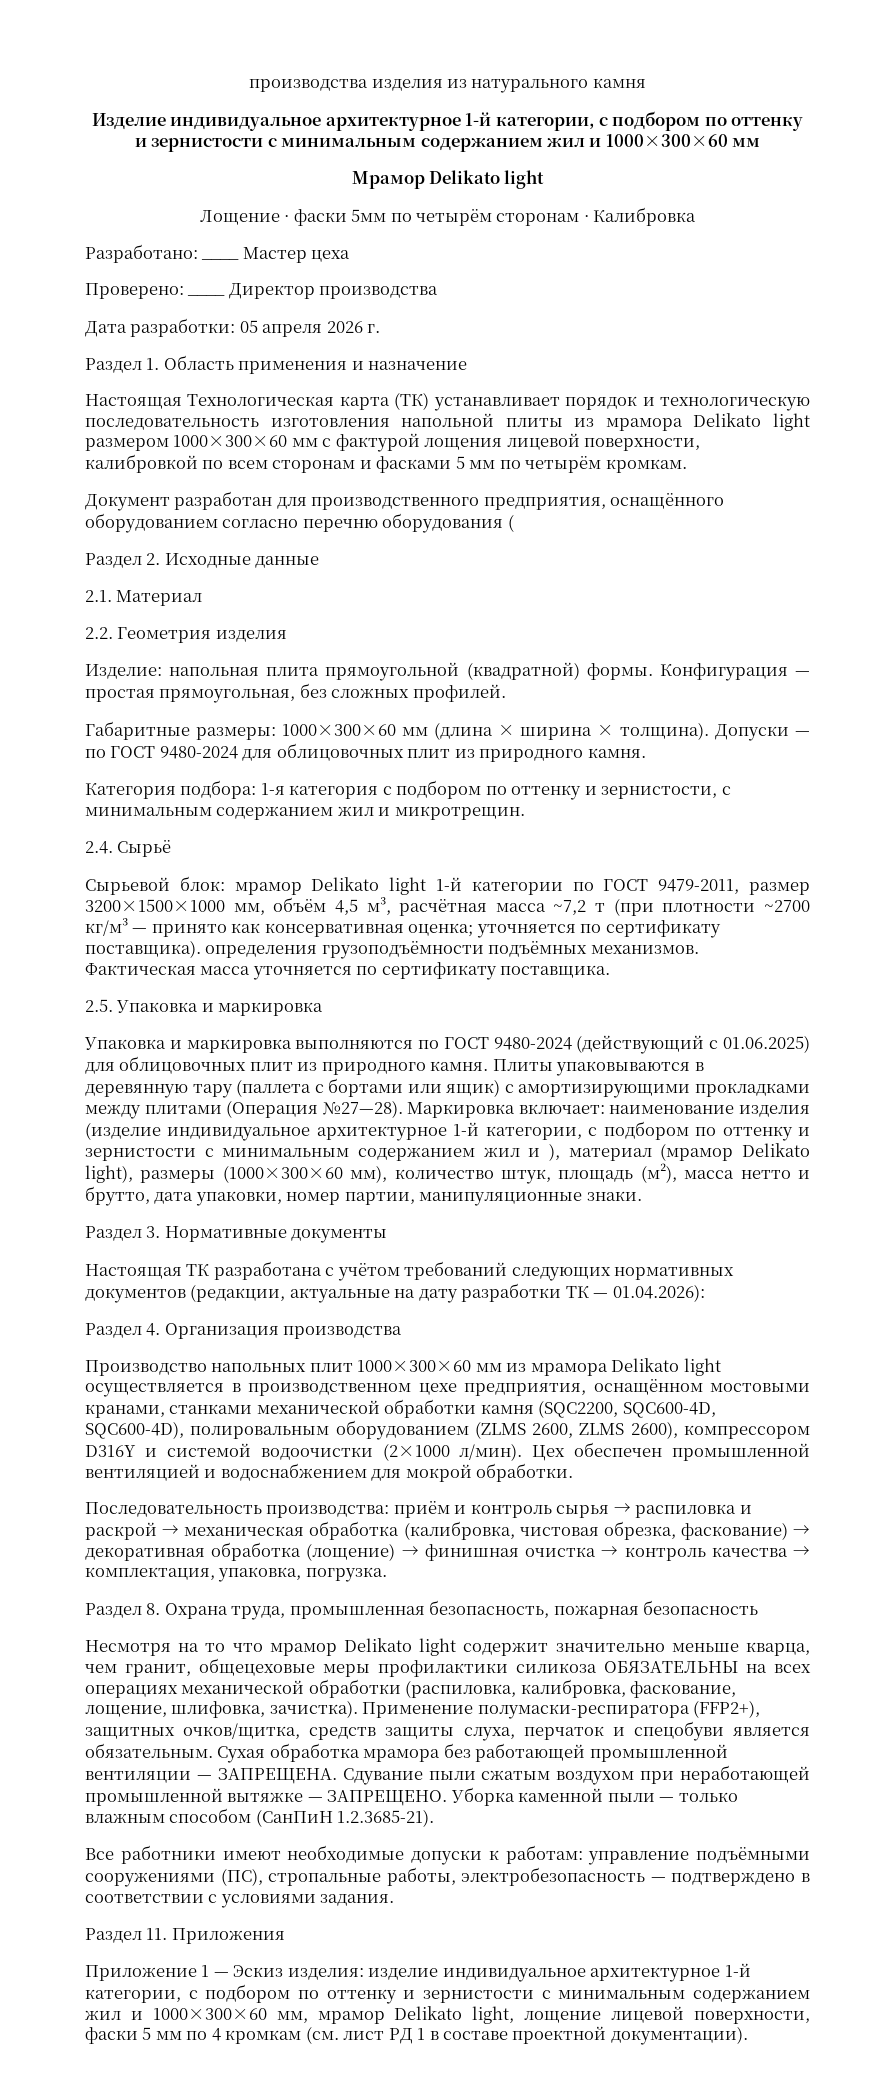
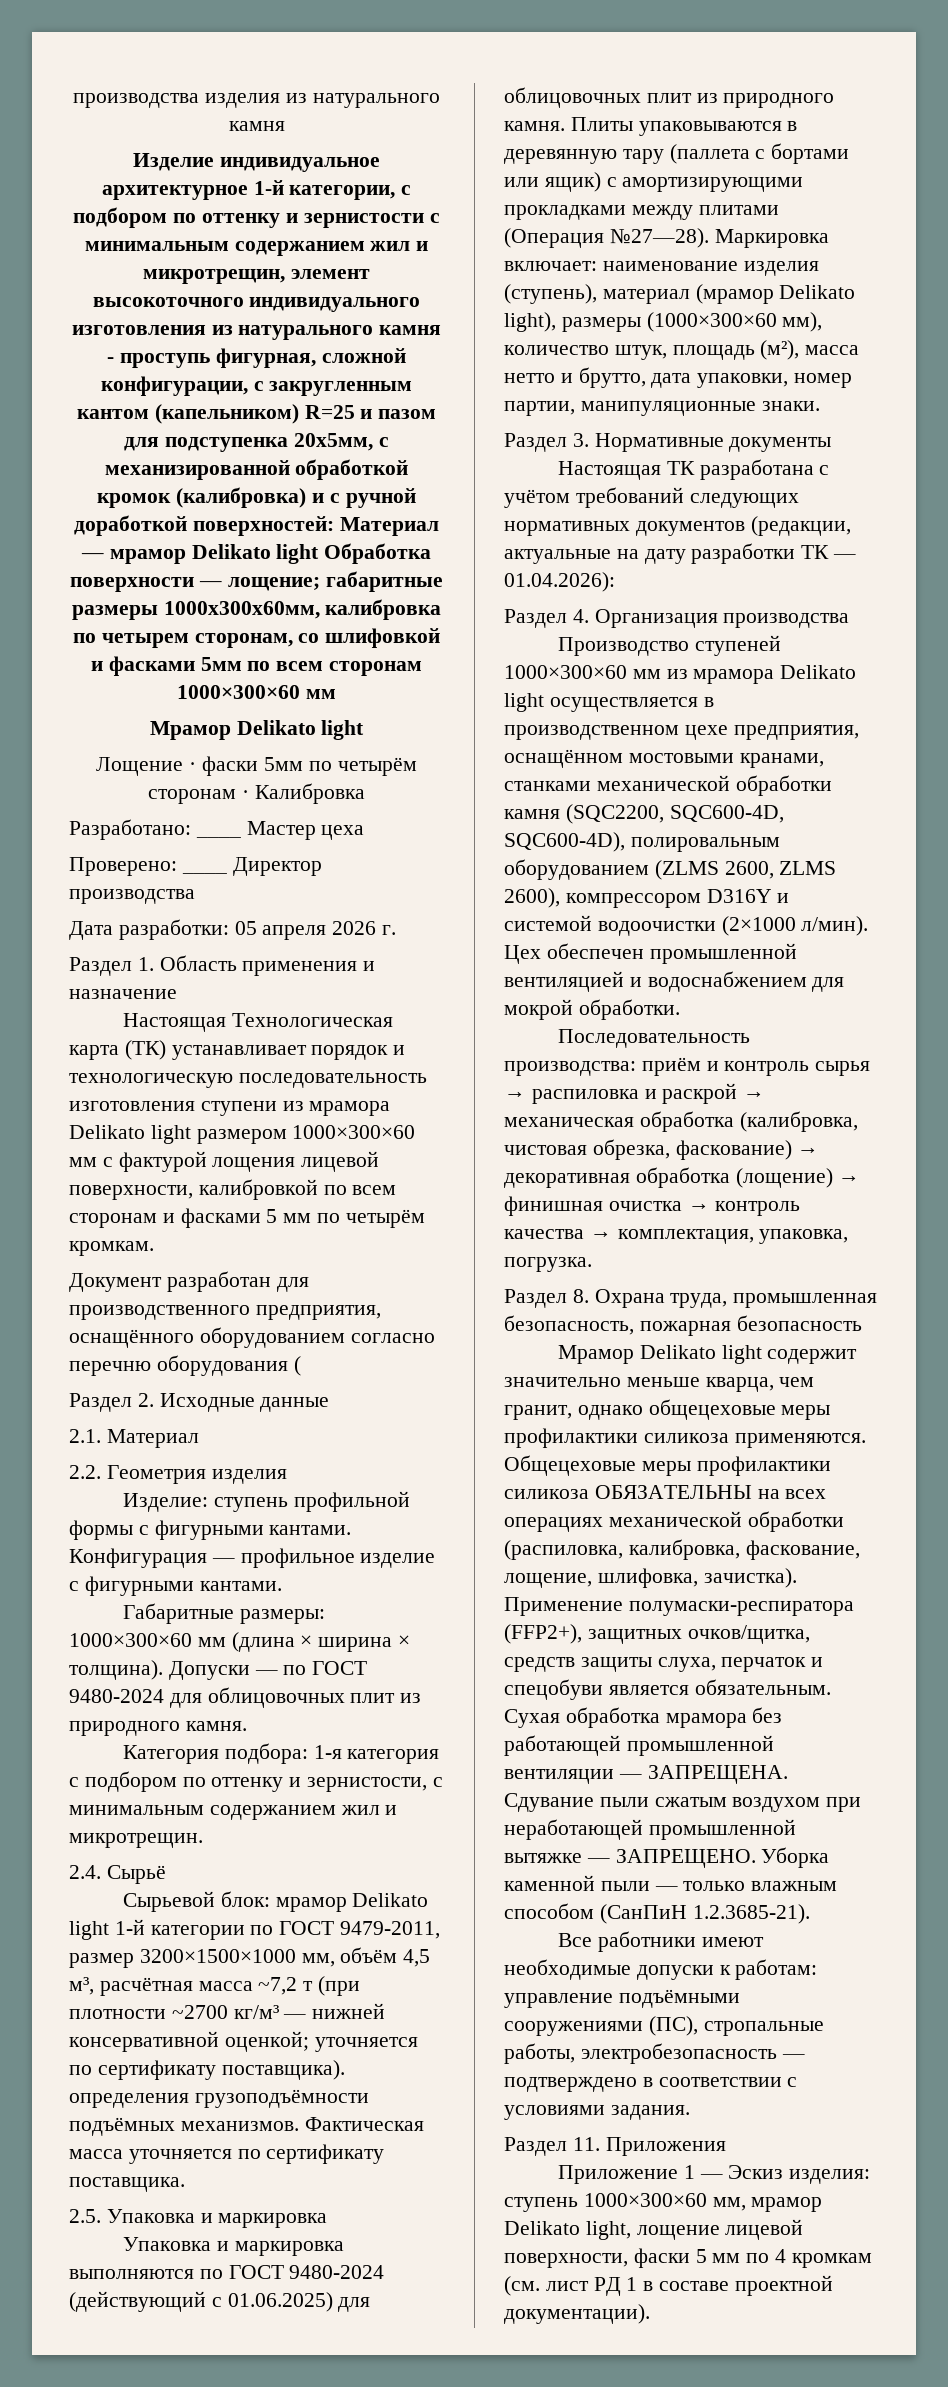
(602, 142) none -> [143,269,370,284] [92,297,421,312] [71,325,442,340] [107,348,406,368] [100,376,413,396] [76,404,437,424] [124,433,389,452] [104,459,409,480] [97,487,416,508] [74,515,439,536] [80,543,432,564] [70,571,443,592] [71,599,442,620] [72,628,441,648] [90,656,423,676] микротрещин, элемент высокоточного индивидуального изготовления из натурального камня - проступь фигурная, сложной конфигурации, с закругленным кантом (капельником) R=25 и пазом для подступенка 20х5мм, с механизированной обработкой кромок (калибровка) и с ручной доработкой поверхностей: Материал — мрамор Delikato light Обработка поверхности — лощение; габаритные размеры 1000х300х60мм, калибровка по четырем сторонам, со шлифовкой и фасками 5мм по всем сторонам
[401,413,563,427] напольной плиты -> [200,1101,277,1116] ступени
[169,662,810,681] [85,683,506,703] напольная плита прямоугольной (квадратной) формы. Конфигурация — простая прямоугольная, без сложных профилей. -> [213,1491,410,1512] [69,1520,352,1540] [69,1548,436,1568] [69,1576,282,1596] ступень профильной формы с фигурными кантами. Конфигурация — профильное изделие с фигурными кантами.
[151,923,474,937] принято как консервативная оценка; -> [312,2003,386,2019] [69,2031,309,2052] нижней консервативной оценкой;
[85,1121,811,1141] [85,1143,560,1161] (изделие индивидуальное архитектурное 1-й категории, с подбором по оттенку и зернистости с минимальным содержанием жил и ), -> [504,284,597,304] (ступень),
[211,1363,353,1372] напольных плит -> [694,635,781,656] ступеней
[85,1640,337,1656] Несмотря на то что мрамор -> [557,1345,634,1364] Мрамор
(191, 1670) none -> [577,1405,643,1420] однако
(597, 1668) none -> [734,1433,866,1448] [504,1455,831,1476] [504,1489,589,1499] применяются. Общецеховые меры профилактики силикоза
[368,1963,751,1982] [85,1984,810,2004] [85,2010,143,2020] изделие индивидуальное архитектурное 1-й категории, с подбором по оттенку и зернистости с минимальным содержанием жил и -> [504,2197,578,2212] ступень

